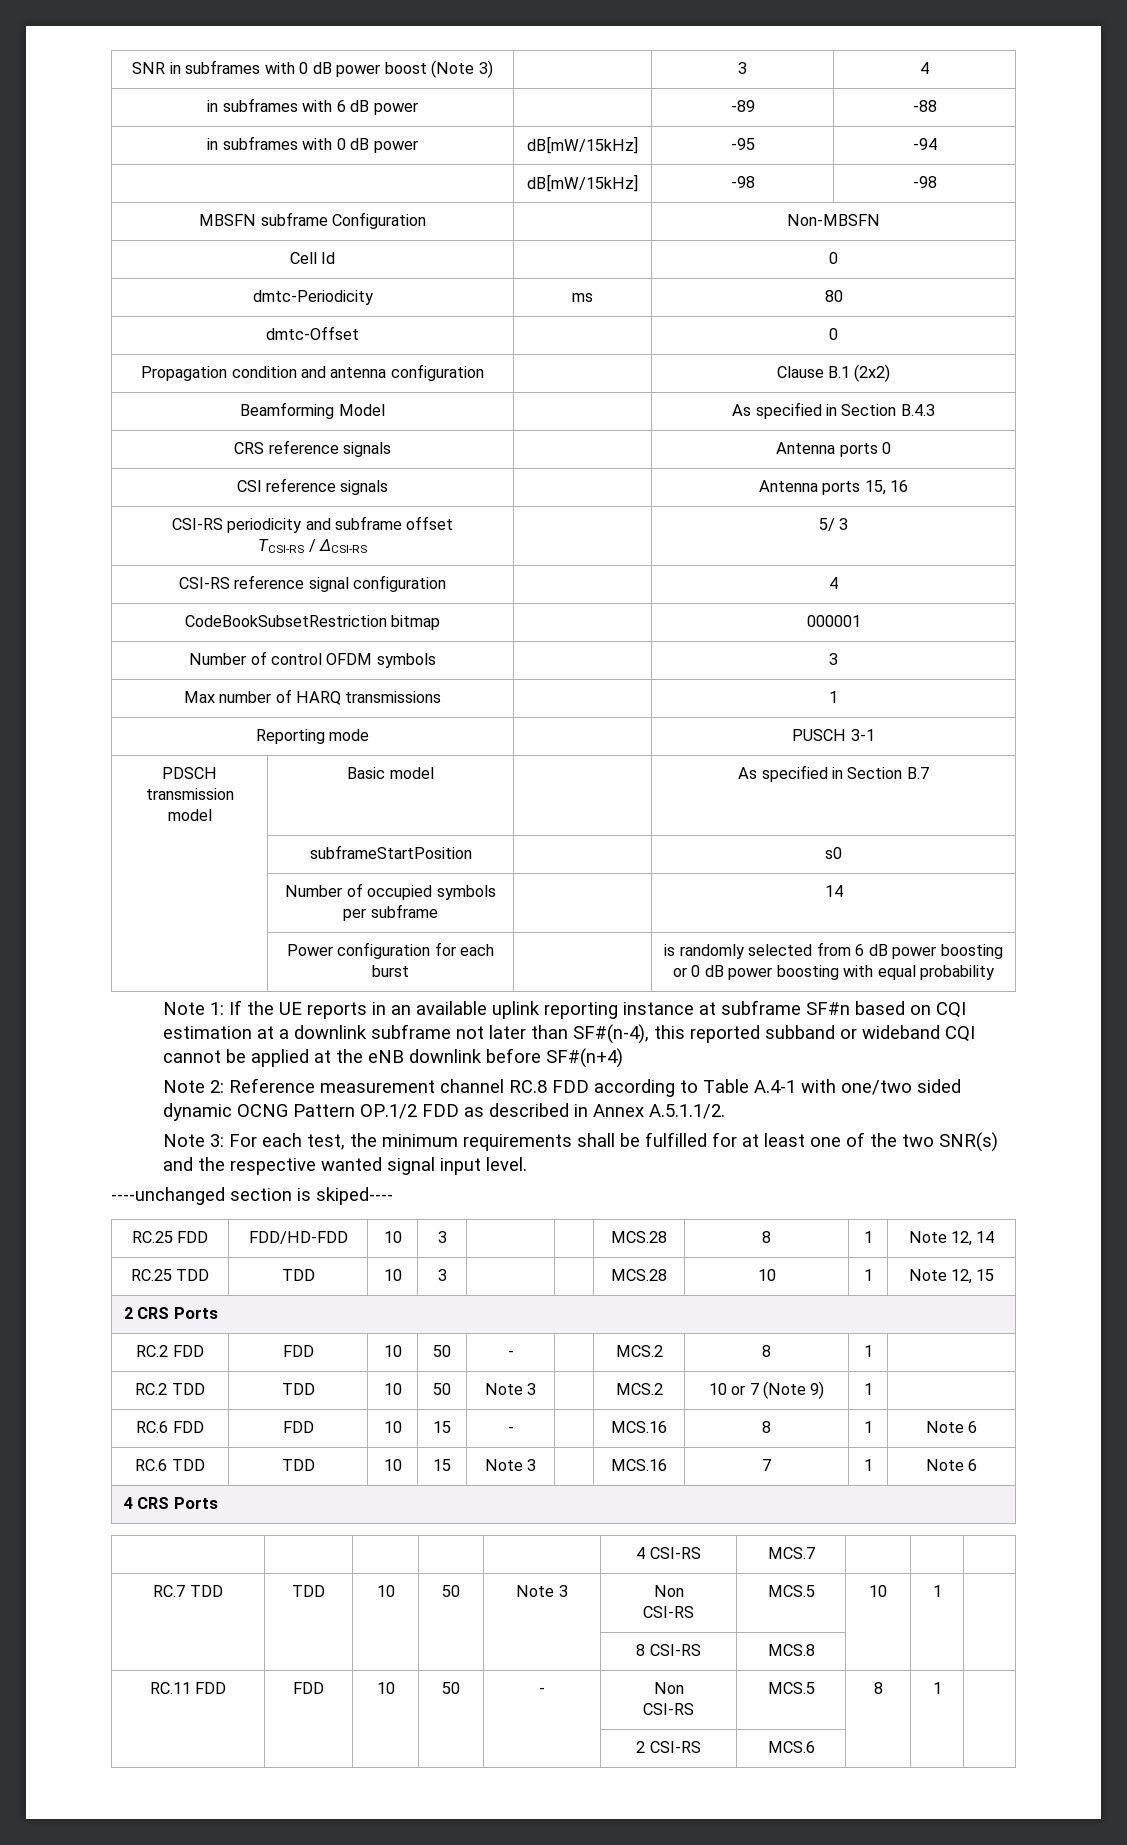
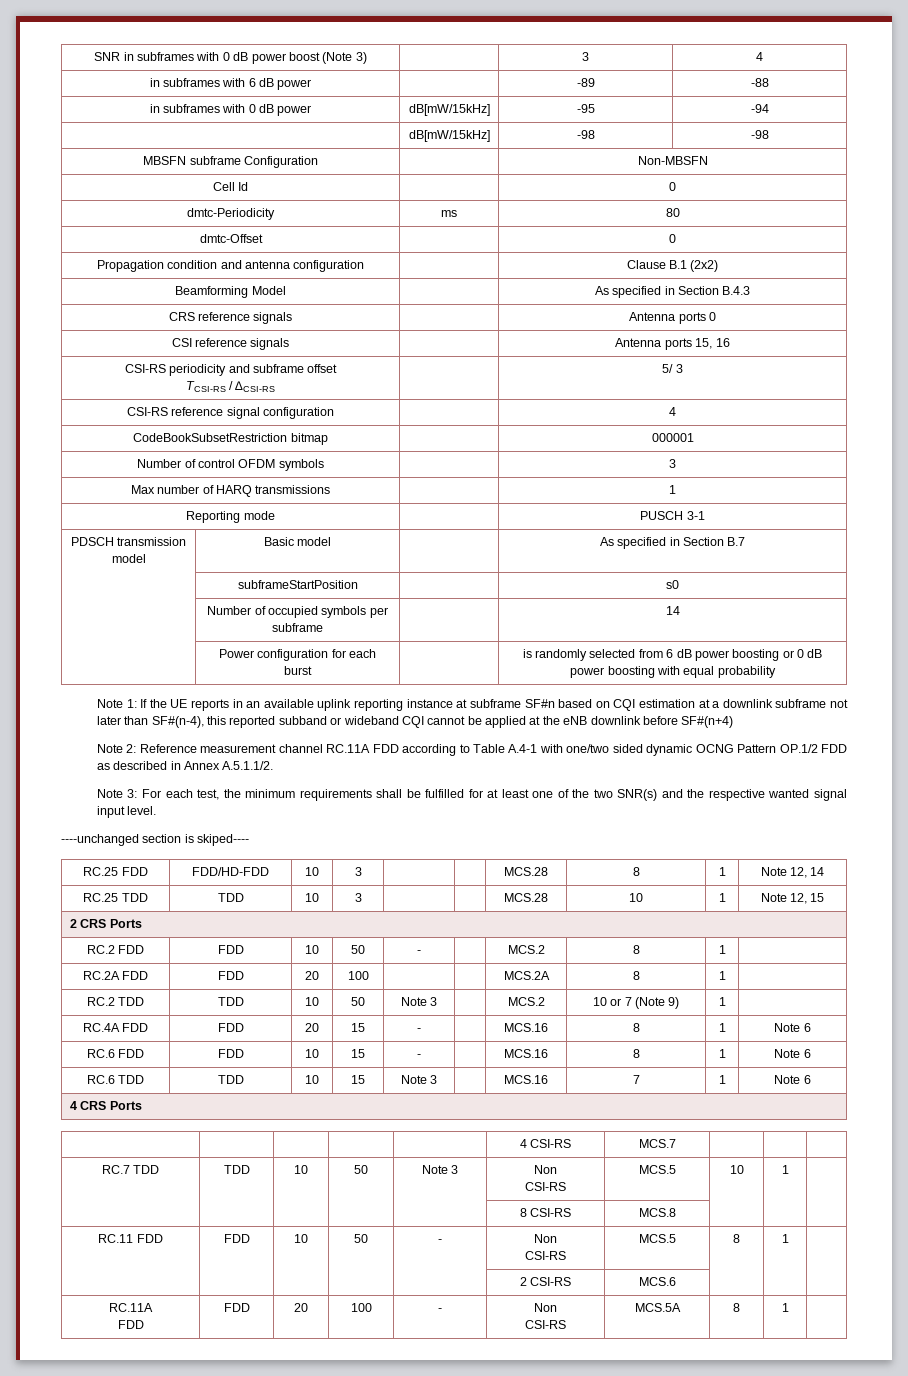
[509,1080,548,1093] RC.8 -> [326,744,371,753] RC.11A
(873, 1351) none -> [82,971,149,980] [217,971,244,980] [305,971,319,980] [347,971,369,980] [503,971,550,980] [632,971,640,980] [718,971,726,980] // RC.2A FDD | FDD | 20 | 100 | | | MCS.2A | 8 | 1 |
(873, 1389) none -> [82,1023,149,1032] [217,1023,244,1032] [305,1023,319,1032] [351,1023,365,1032] [417,1028,421,1032] [504,1023,548,1032] [632,1023,640,1032] [718,1023,726,1032] [774,1023,811,1032] // RC.4A FDD | FDD | 20 | 15 | - | | MCS.16 | 8 | 1 | Note 6
(815, 1747) none -> [109,1303,153,1312] [117,1320,144,1329] [223,1303,250,1312] [294,1303,308,1312] [350,1303,372,1312] [438,1308,442,1312] [534,1303,557,1312] [525,1320,566,1329] [634,1303,681,1312] [733,1303,740,1312] [781,1303,789,1312] // RC.11A // FDD | FDD | 20 | 100 | - | Non // CSI-RS | MCS.5A | 8 | 1 |

